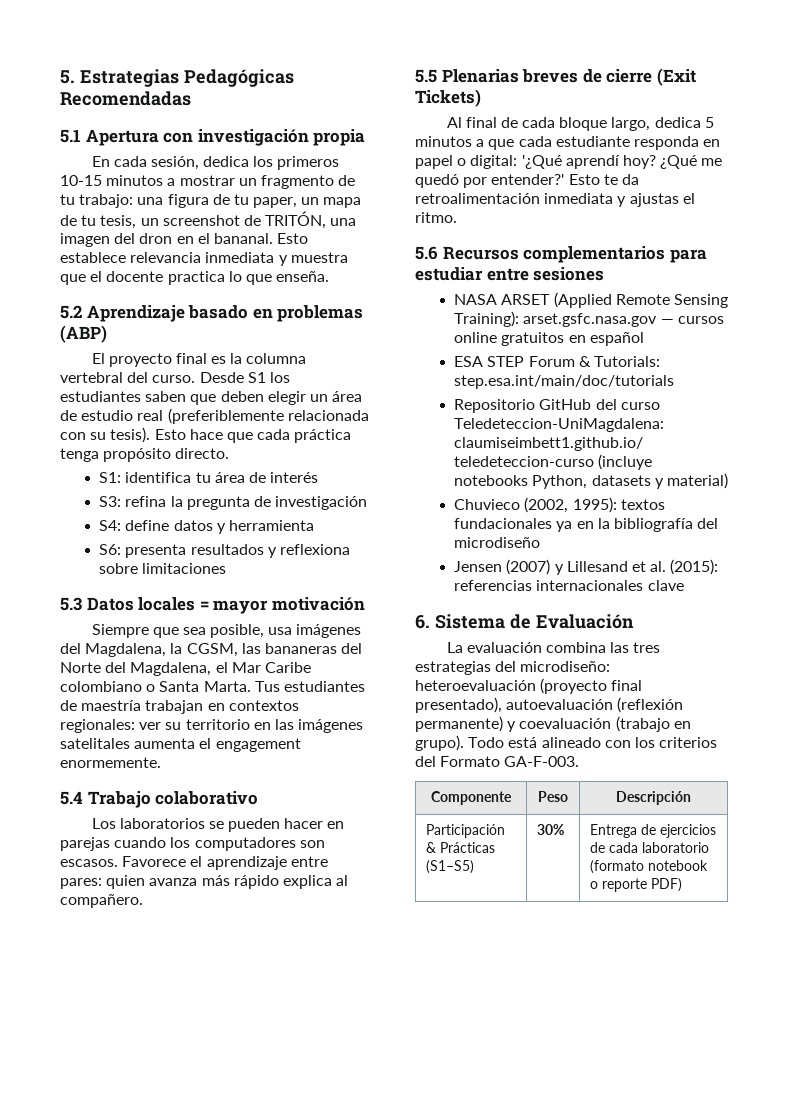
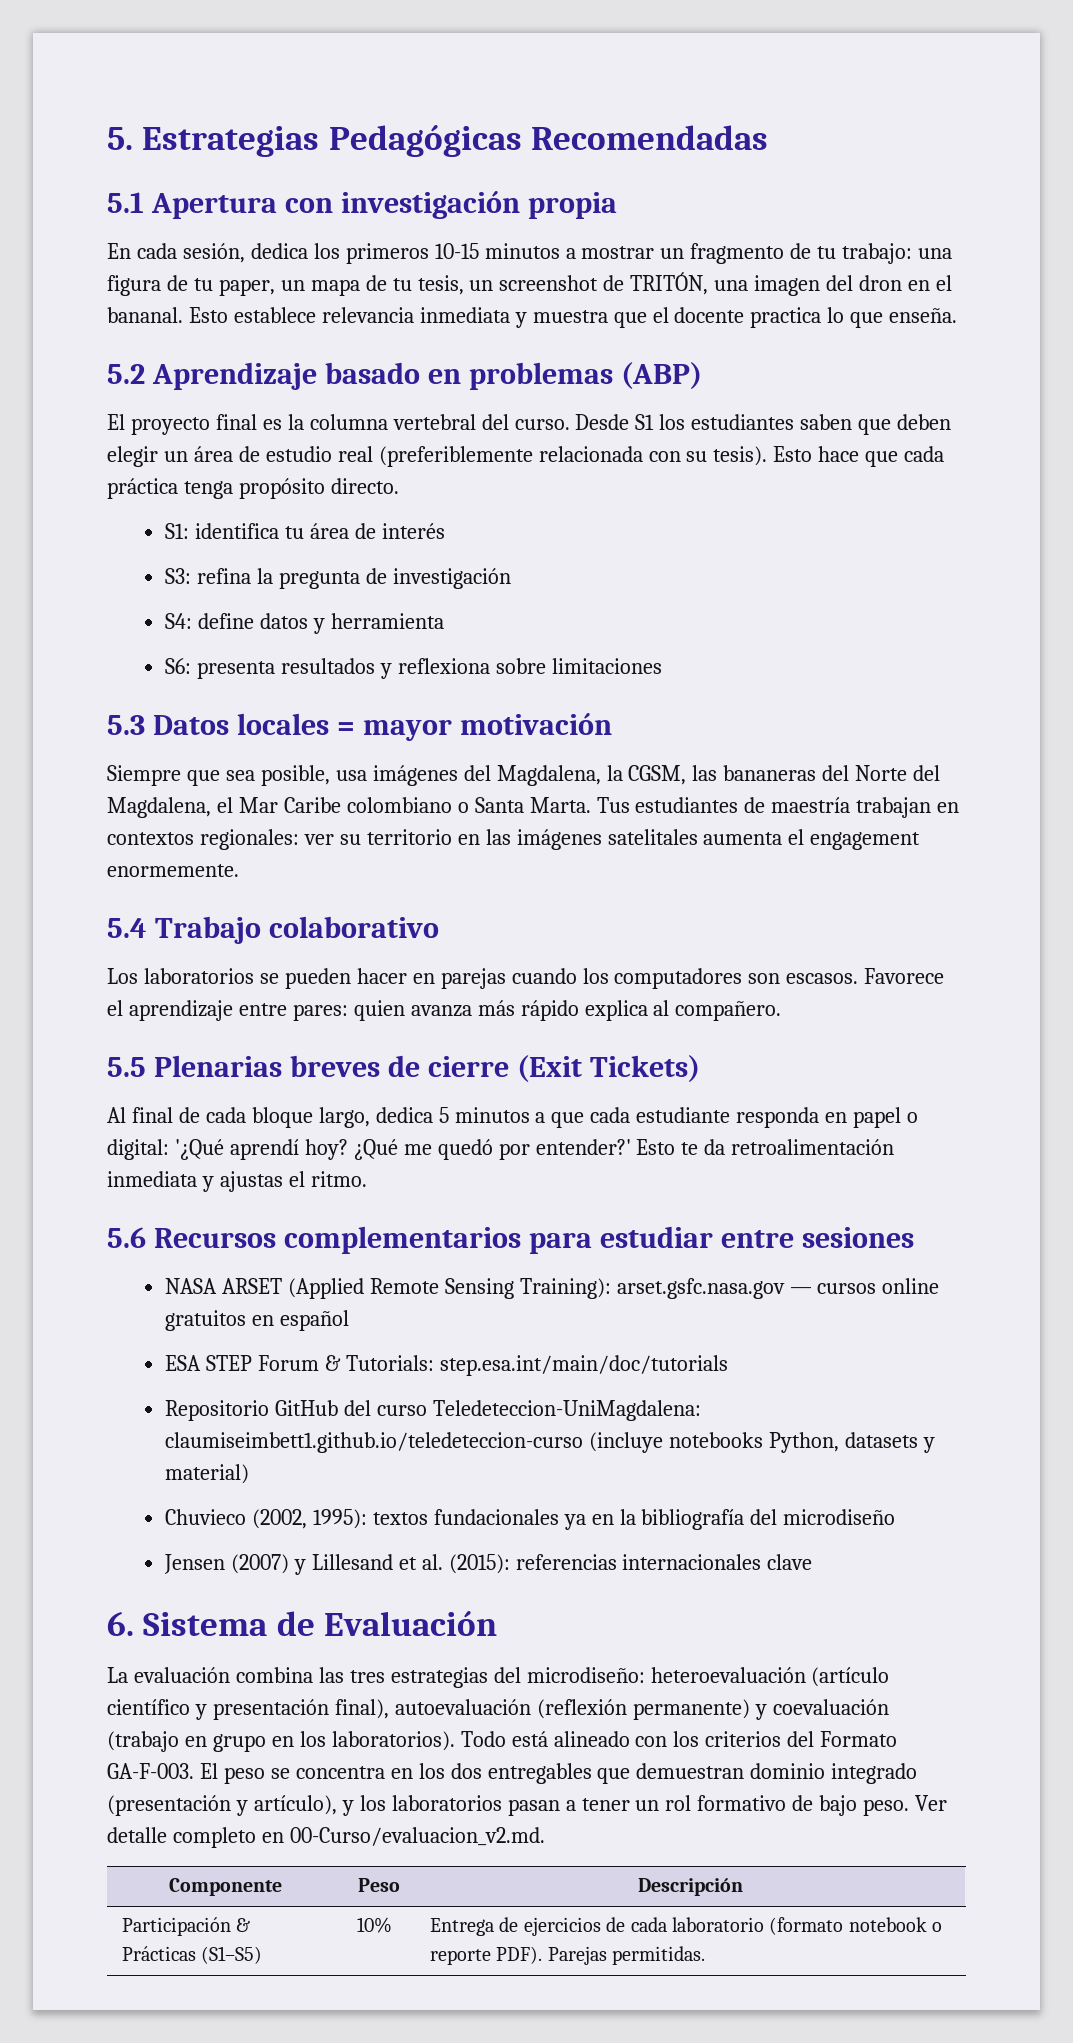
[540,678,643,694] [415,697,502,713] (proyecto final presentado), -> [811,1667,890,1687] [107,1699,389,1720] (artículo científico y presentación final),
[415,735,464,751] grupo). -> [212,1731,455,1752] grupo en los laboratorios).
(580, 761) none -> [199,1763,918,1784] [107,1795,948,1816] [107,1827,545,1848] El peso se concentra en los dos entregables que demuestran dominio integrado (presentación y artículo), y los laboratorios pasan a tener un rol formativo de bajo peso. Ver detalle completo en 00-Curso/evaluacion_v2.md.
[537,824,565,835] 30% -> [356,1917,392,1933] 10%
[651,878,683,892] PDF) -> [496,1946,706,1965] PDF). Parejas permitidas.

